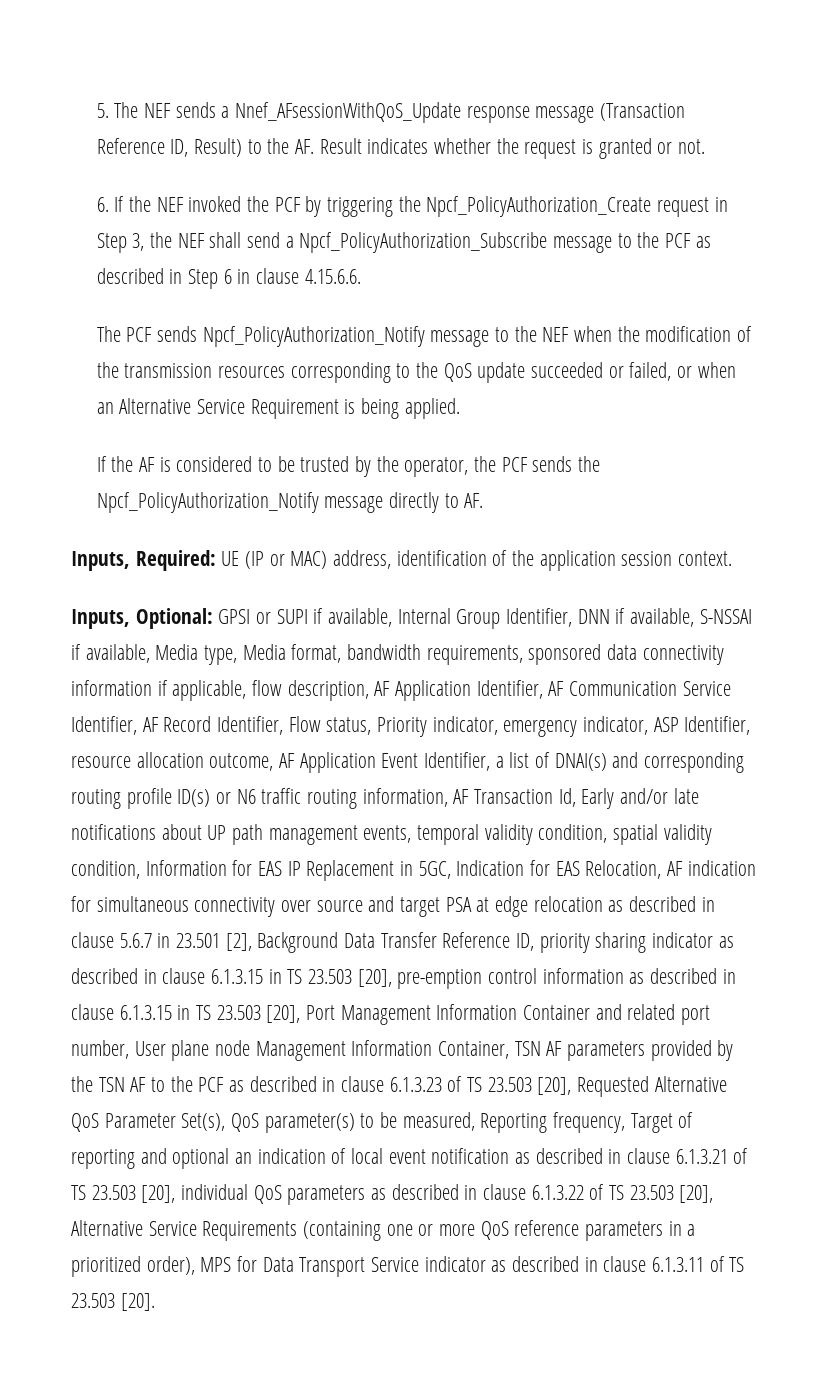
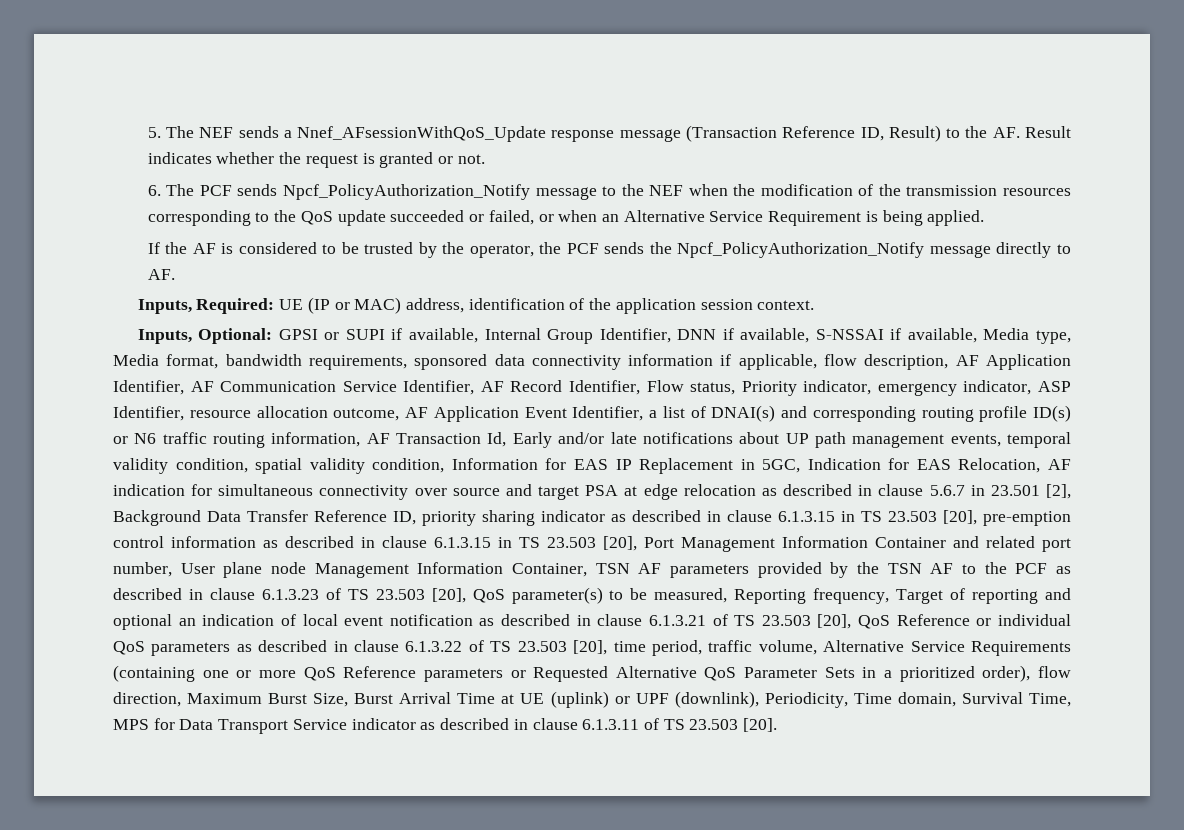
[114,196,728,217] [96,232,711,253] [96,268,361,289] If the NEF invoked the PCF by triggering the Npcf_PolicyAuthorization_Create request in Step 3, the NEF shall send a Npcf_PolicyAuthorization_Subscribe message to the PCF as described in Step 6 in clause 4.15.6.6. // -> (161, 190) none
[577,1076,727,1097] [71,1113,226,1132] Requested Alternative QoS Parameter Set(s), -> (466, 595) none
(176, 1194) none -> [858,614,992,629] QoS Reference or
(714, 1194) none -> [613,640,817,656] time period, traffic volume,
[514,1220,696,1241] [71,1256,195,1277] reference parameters in a prioritized order), -> [343,665,1071,682] [113,691,1071,708] Reference parameters or Requested Alternative QoS Parameter Sets in a prioritized order), flow direction, Maximum Burst Size, Burst Arrival Time at UE (uplink) or UPF (downlink), Periodicity, Time domain, Survival Time,

